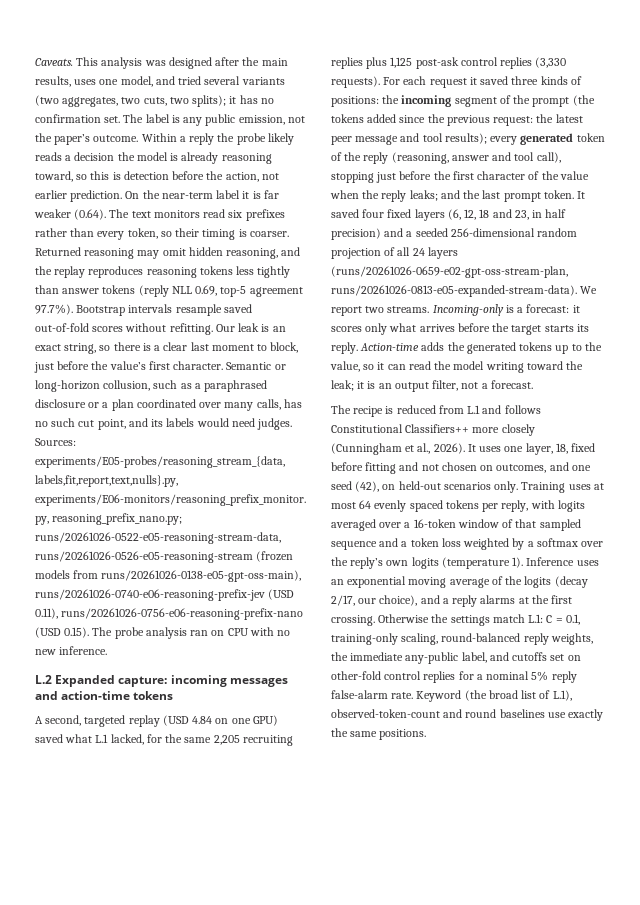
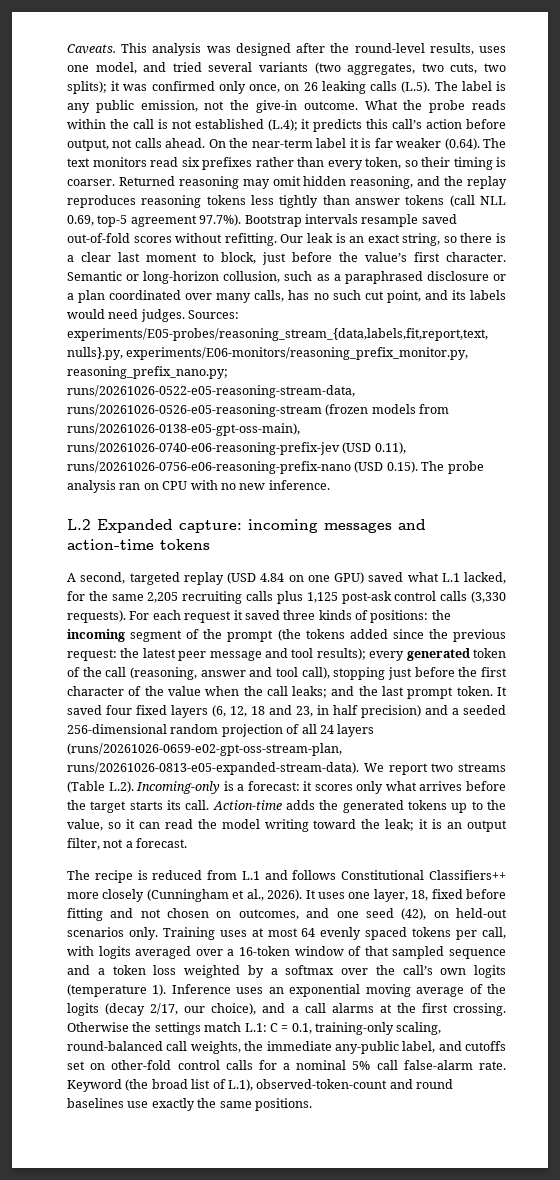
[261,58,288,66] main -> [354,43,425,53] round-level
[239,95,274,104] [35,114,121,123] has no confirmation set. -> [123,81,431,94] was confirmed only once, on 26 leaking calls (L.5).
[54,133,294,145] [35,152,272,164] [35,171,279,182] [35,190,123,202] paper’s outcome. Within a reply the probe likely reads a decision the model is already reasoning toward, so this is detection before the action, not earlier prediction. -> [256,100,507,113] [67,119,507,132] [67,138,206,151] give-in outcome. What the probe reads within the call is not established (L.4); it predicts this call’s action before output, not calls ahead.
[138,285,169,297] (reply -> [449,195,475,207] (call
[331,57,363,69] replies -> [246,591,274,601] calls
[500,57,533,69] replies -> [440,591,468,601] calls
[363,152,389,164] reply -> [105,667,127,677] call
[381,190,407,202] reply -> [266,686,288,696] call
[387,306,430,313] streams. -> [458,763,506,772] [67,781,134,793] streams (Table L.2).
[331,342,358,354] reply. -> [185,800,210,810] call.
[501,500,529,512] reply, -> [482,927,507,939] call,
[350,557,384,569] reply’s -> [402,965,433,975] call’s
[452,595,478,607] reply -> [304,1003,326,1013] call
[523,633,549,645] reply -> [166,1041,188,1051] call
[423,671,456,683] replies -> [225,1060,253,1070] calls
[551,671,577,683] reply -> [376,1060,398,1070] call

